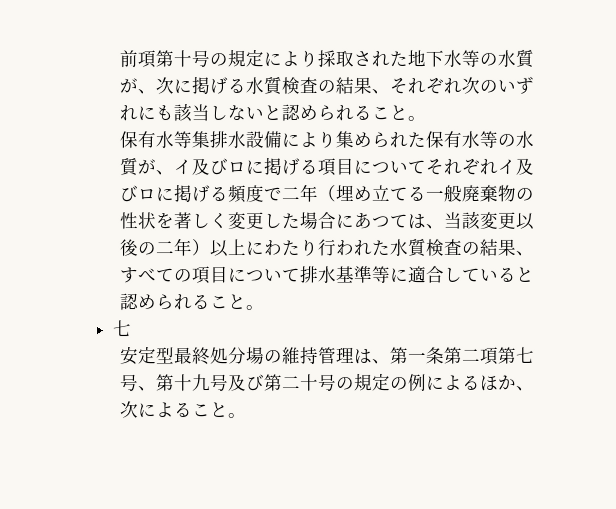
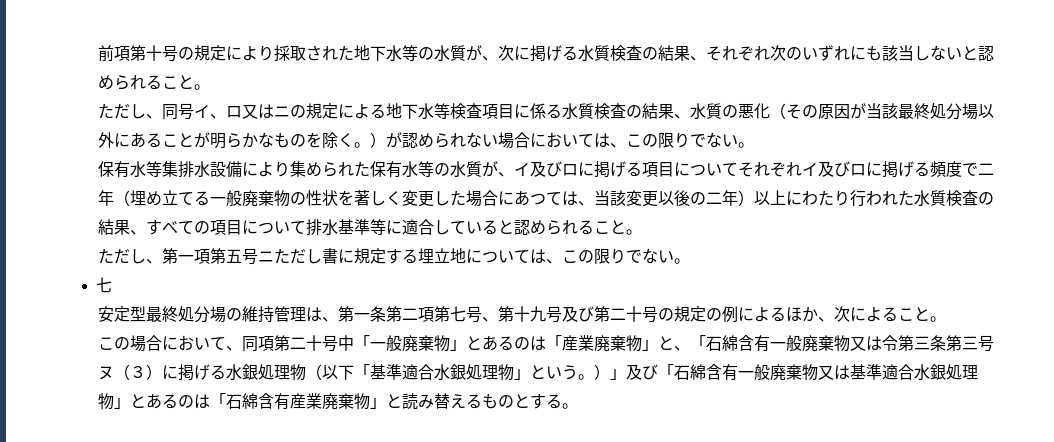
(426, 118) none -> [98,103,995,120] [98,132,755,149] // ただし、同号イ、ロ又はニの規定による地下水等検査項目に係る水質検査の結果、水質の悪化（その原因が当該最終処分場以外にあることが明らかなものを除く。）が認められない場合においては、この限りでない。
(265, 308) none -> [98,248,691,265] // ただし、第一項第五号ニただし書に規定する埋立地については、この限りでない。
(247, 416) none -> [98,335,995,352] [98,364,979,381] [98,393,579,410] // この場合において、同項第二十号中「一般廃棄物」とあるのは「産業廃棄物」と、「石綿含有一般廃棄物又は令第三条第三号ヌ（３）に掲げる水銀処理物（以下「基準適合水銀処理物」という。）」及び「石綿含有一般廃棄物又は基準適合水銀処理物」とあるのは「石綿含有産業廃棄物」と読み替えるものとする。

